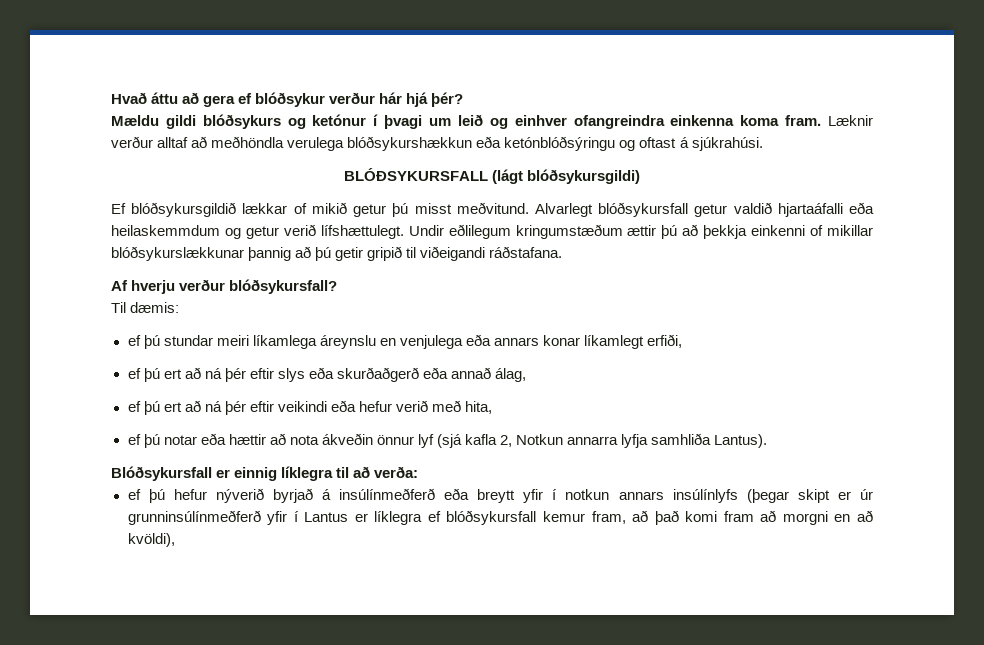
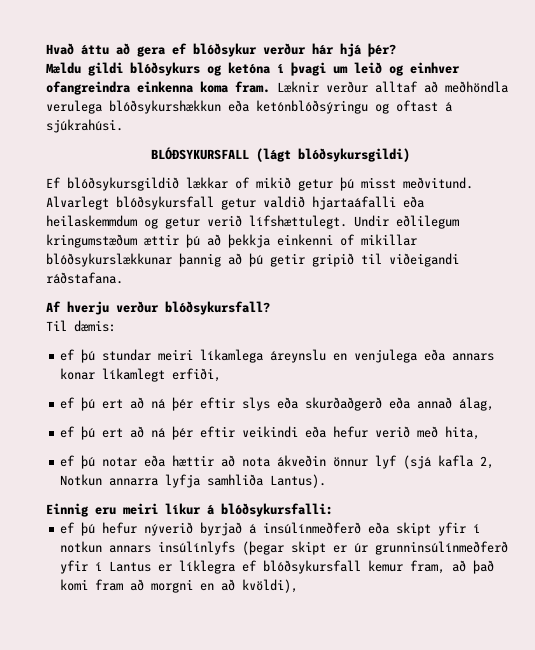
[312,114,367,126] ketónur -> [228,62,271,74] ketóna
[111,466,419,481] Blóðsykursfall er einnig líklegra til að verða: -> [46,503,333,517] Einnig eru meiri líkur á blóðsykursfalli:
[477,489,516,503] breytt -> [396,522,432,536] skipt

